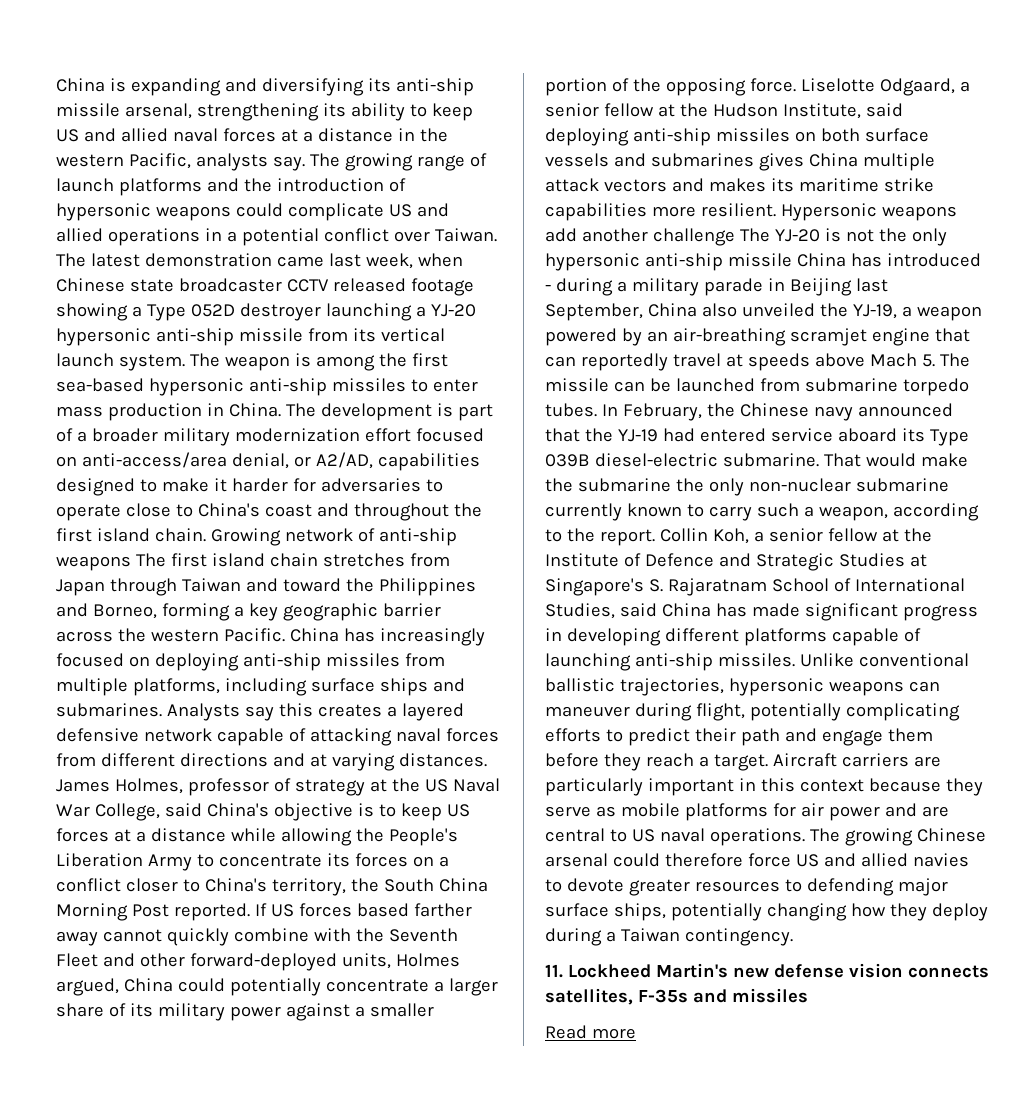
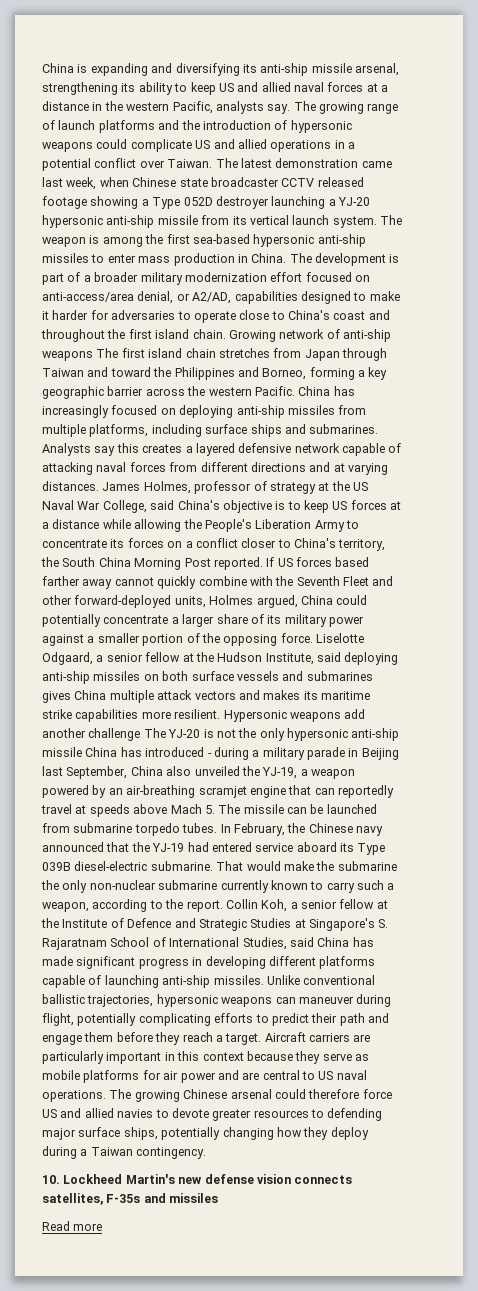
[545,964,563,978] 11. -> [42,1175,60,1184] 10.

